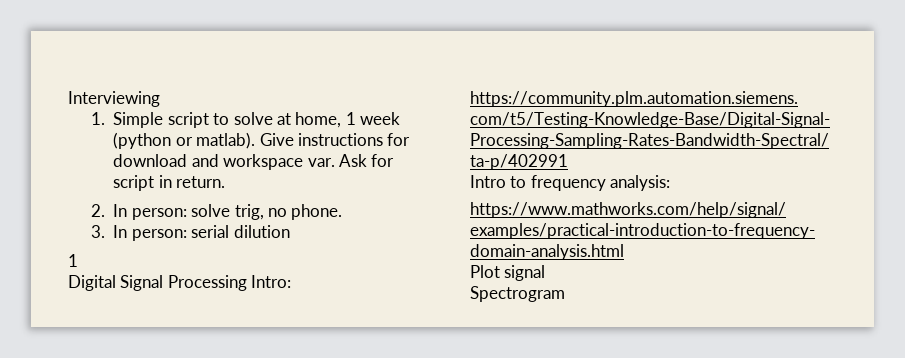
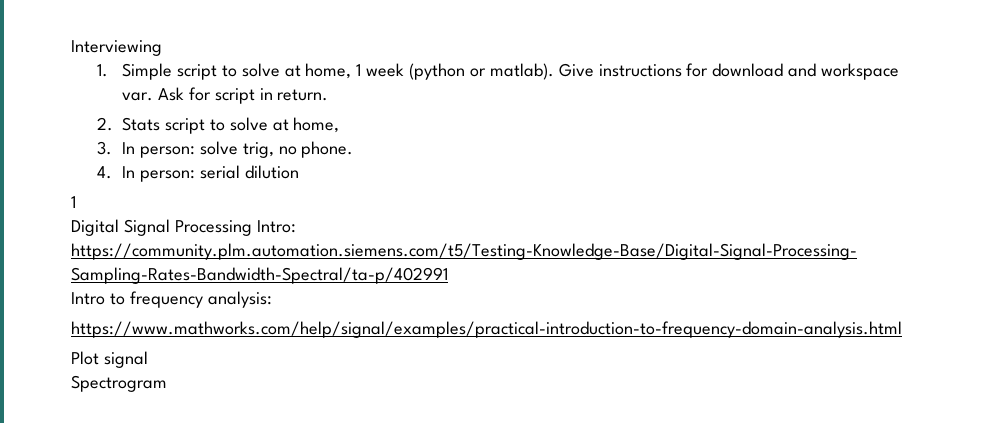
(105, 210) none -> [122,117,340,134] [96,141,112,155] Stats script to solve at home, // 3.
[90,225,105,238] 3. -> [96,166,112,179] 4.

